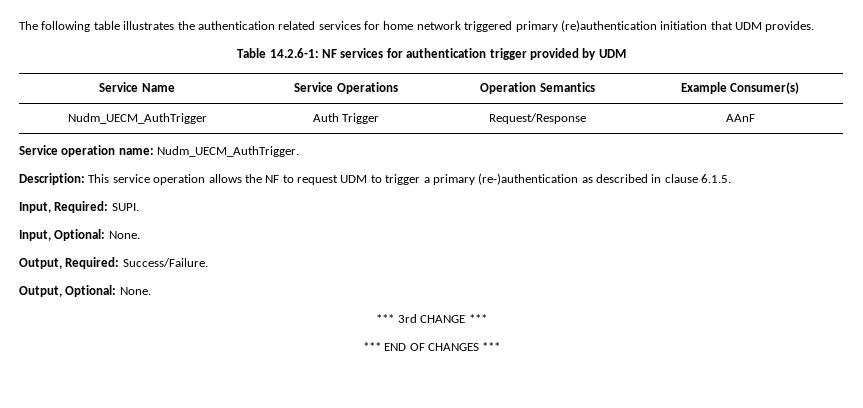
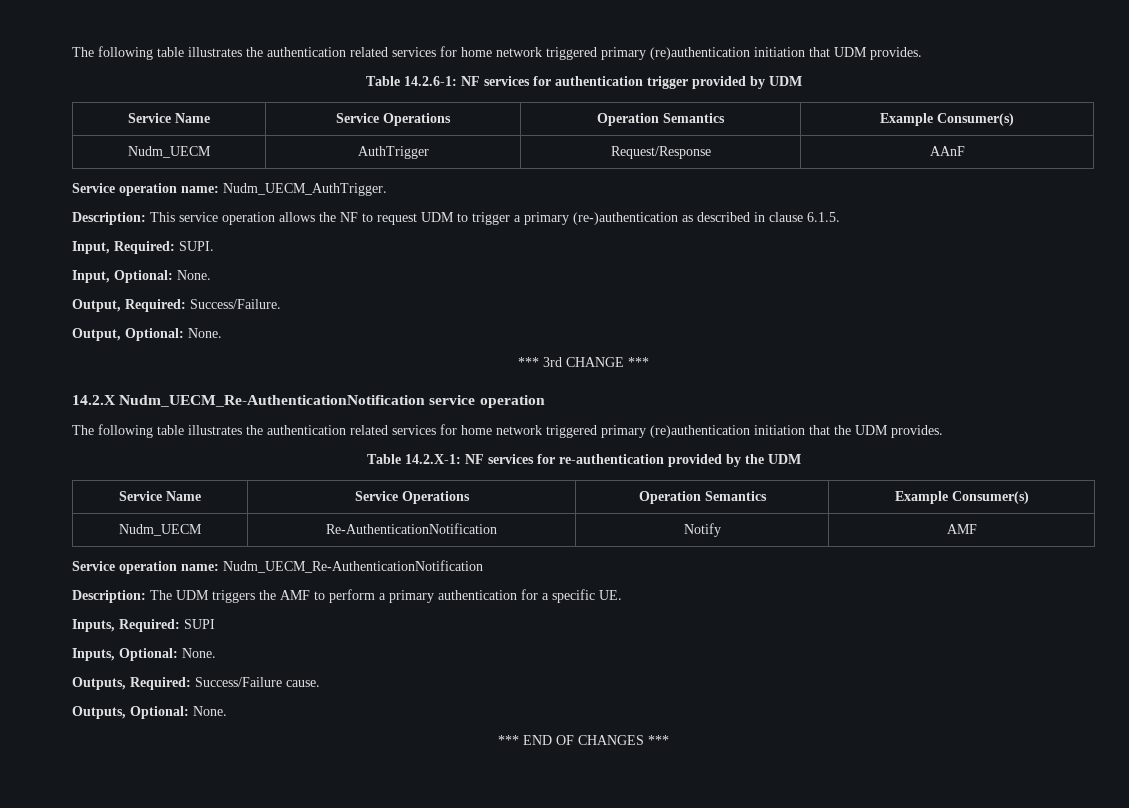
[67,113,207,124] [312,113,380,124] Nudm_UECM_AuthTrigger | Auth Trigger -> [128,146,211,158] [357,146,429,159] Nudm_UECM | AuthTrigger
(487, 318) none -> [72,395,545,408] [72,424,943,438] [366,454,801,467] [119,491,201,501] [354,491,470,504] [638,491,767,504] [894,491,1029,504] [119,524,202,536] [326,523,497,534] [683,523,721,537] [946,524,977,534] [72,560,483,574] [72,589,622,603] [72,619,215,632] [72,648,216,661] [72,677,320,690] [72,706,227,719] // 14.2.X Nudm_UECM_Re-AuthenticationNotification service operation // The following table illustrates the authentication related services for home network triggered primary (re)authentication initiation that the UDM provides. // Table 14.2.X-1: NF services for re-authentication provided by the UDM // Service Name | Service Operations | Operation Semantics | Example Consumer(s) // Nudm_UECM | Re-AuthenticationNotification | Notify | AMF // Service operation name: Nudm_UECM_Re-AuthenticationNotification // Description: The UDM triggers the AMF to perform a primary authentication for a specific UE. // Inputs, Required: SUPI // Inputs, Optional: None. // Outputs, Required: Success/Failure cause. // Outputs, Optional: None.

